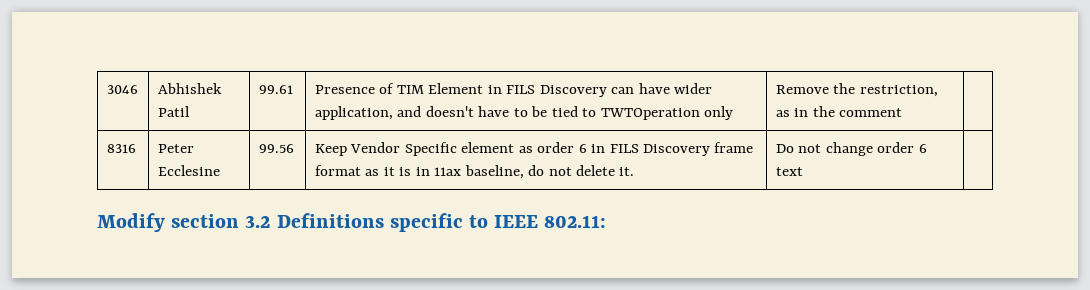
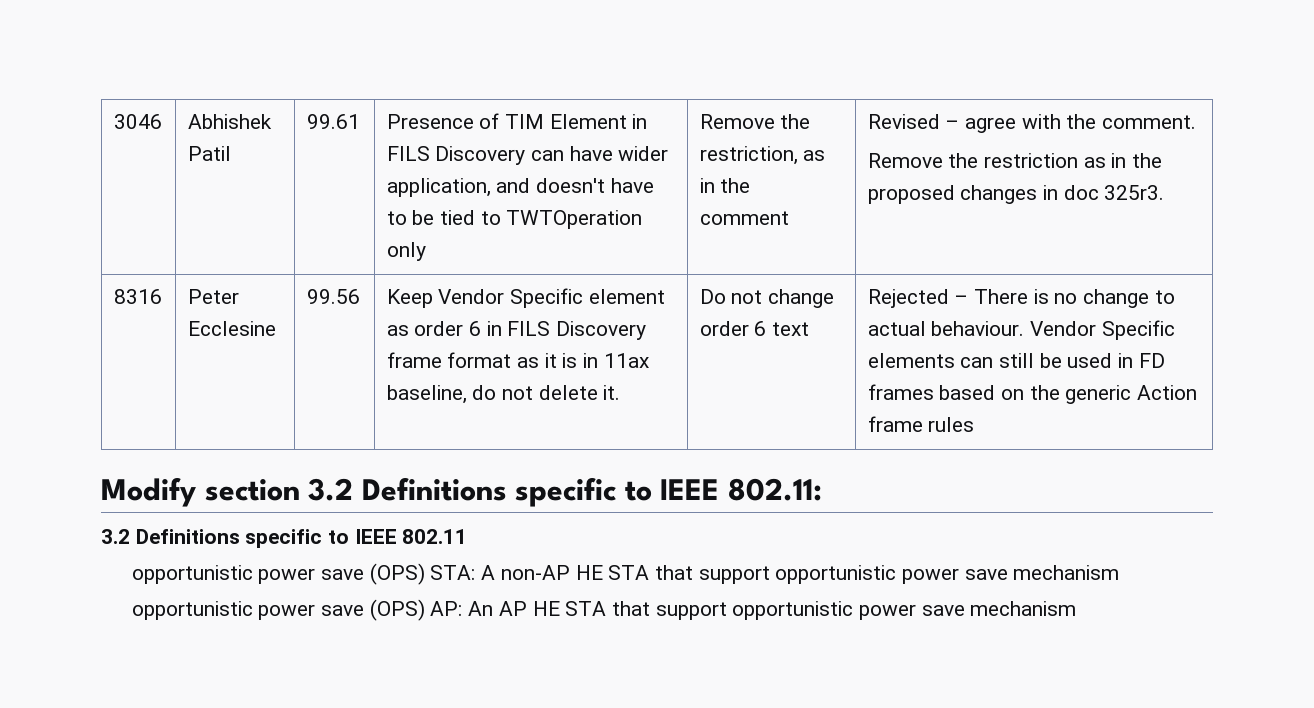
(903, 112) none -> [867,114,1196,133] [867,153,1162,168] [867,185,1165,204] Revised – agree with the comment. // Remove the restriction as in the proposed changes in doc 325r3.
(803, 171) none -> [867,289,1175,308] [867,320,1175,340] [867,353,1165,368] [867,384,1197,404] [867,416,975,432] Rejected – There is no change to actual behaviour. Vendor Specific elements can still be used in FD frames based on the generic Action frame rules
(607, 221) none -> [101,529,468,548] [131,563,1120,585] [131,599,1077,621] // 3.2 Definitions specific to IEEE 802.11 // opportunistic power save (OPS) STA: A non-AP HE STA that support opportunistic power save mechanism // opportunistic power save (OPS) AP: An AP HE STA that support opportunistic power save mechanism

